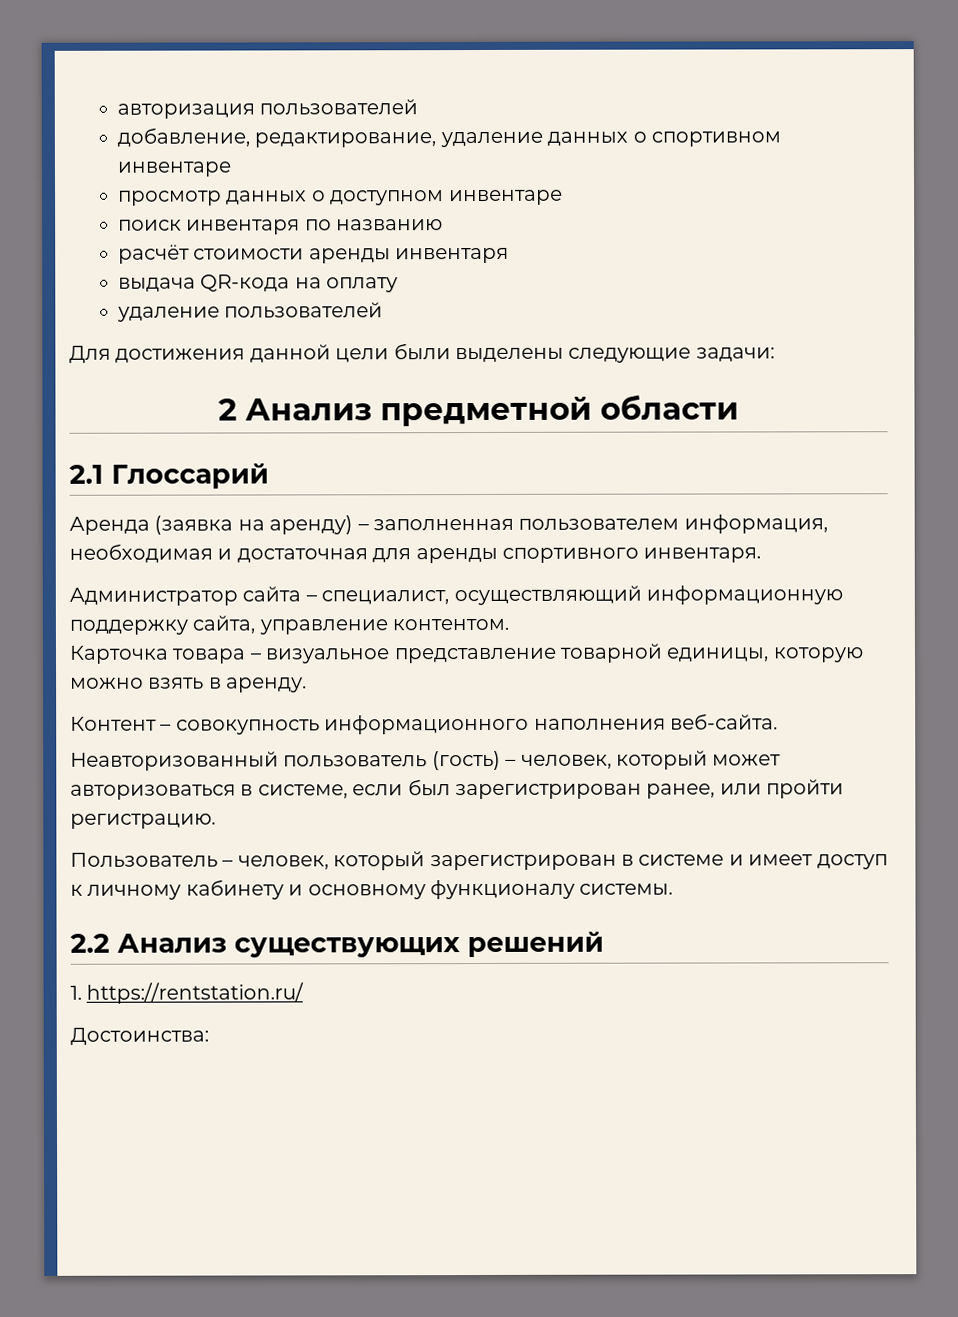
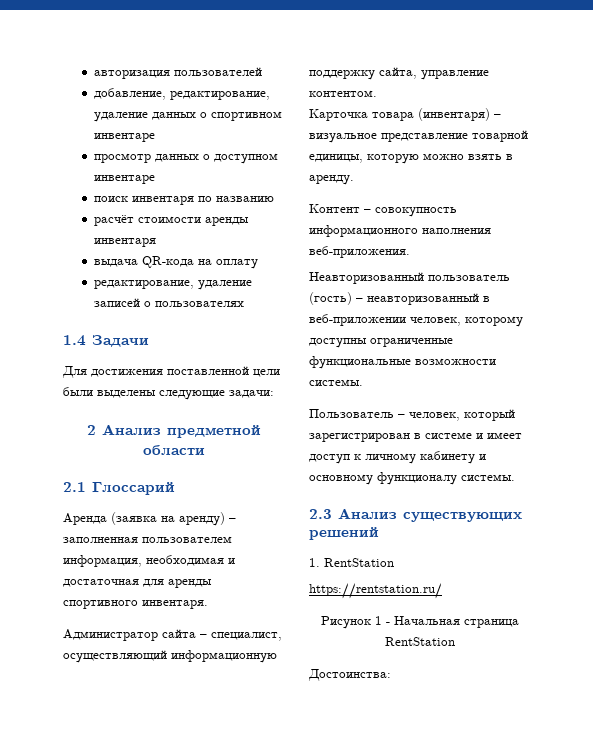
[117,302,384,322] удаление пользователей -> [94,280,253,290] [94,298,245,307] [63,335,149,347] редактирование, удаление записей о пользователях // 1.4 Задачи
[249,344,331,363] данной -> [167,366,249,375] поставленной
(247, 656) none -> [418,108,490,121] (инвентаря)
[670,713,778,730] веб-сайта. -> [309,246,410,258] веб-приложения.
[520,750,782,770] [70,779,845,800] [70,813,216,829] человек, который может авторизоваться в системе, если был зарегистрирован ранее, или пройти регистрацию. -> [367,293,490,305] [309,314,523,327] [309,338,453,348] [309,356,496,369] [309,379,363,386] неавторизованный в веб-приложении человек, которому доступны ограниченные функциональные возможности системы.
[70,933,110,953] 2.2 -> [309,509,332,519] 2.3
(82, 992) none -> [324,558,394,567] RentStation //
(305, 993) none -> [320,616,519,629] [384,637,455,646] // Рисунок 1 - Начальная страница RentStation

